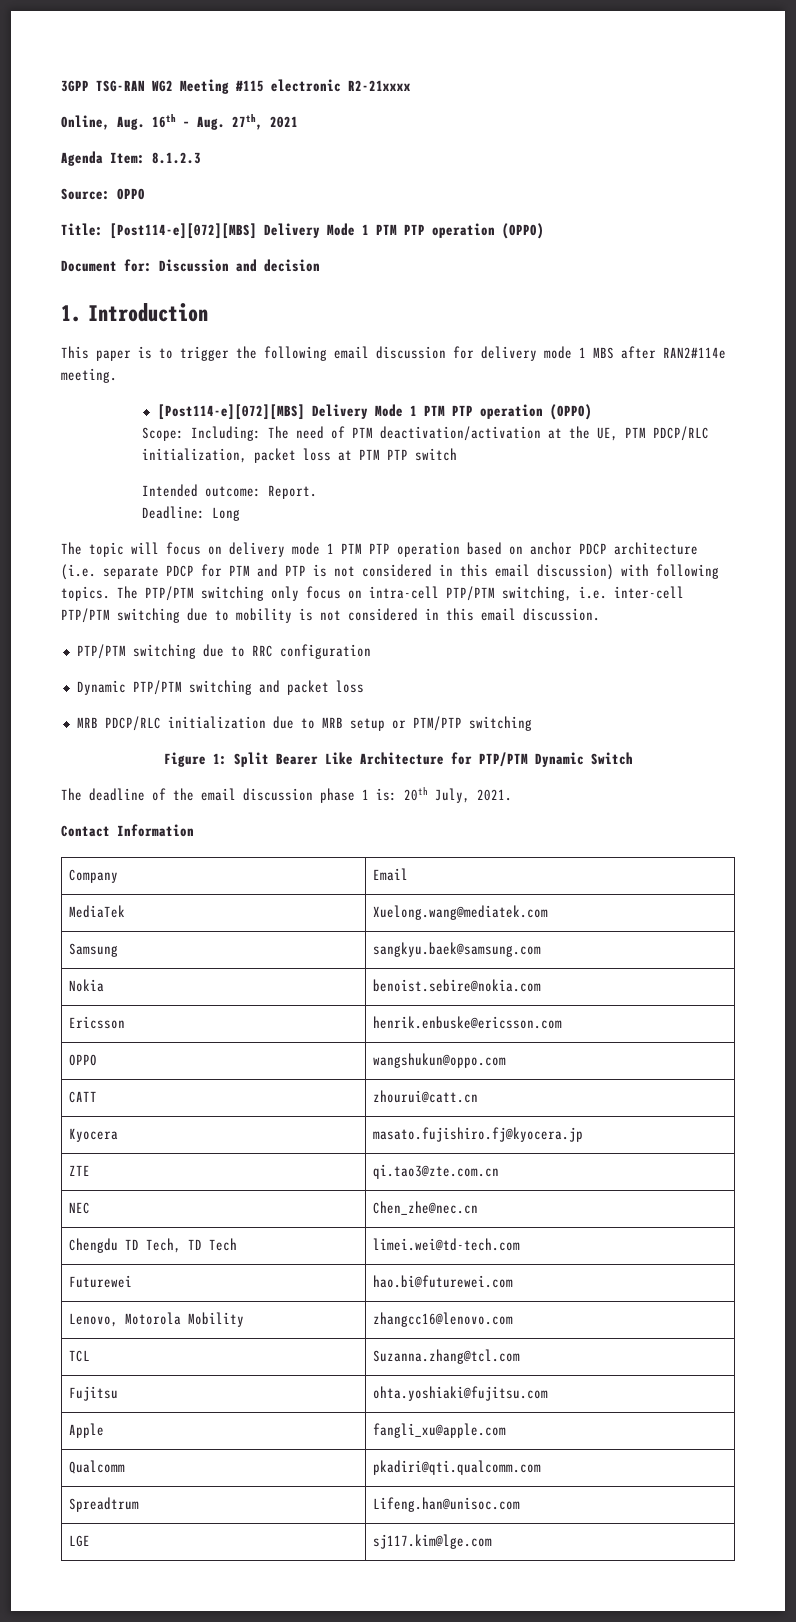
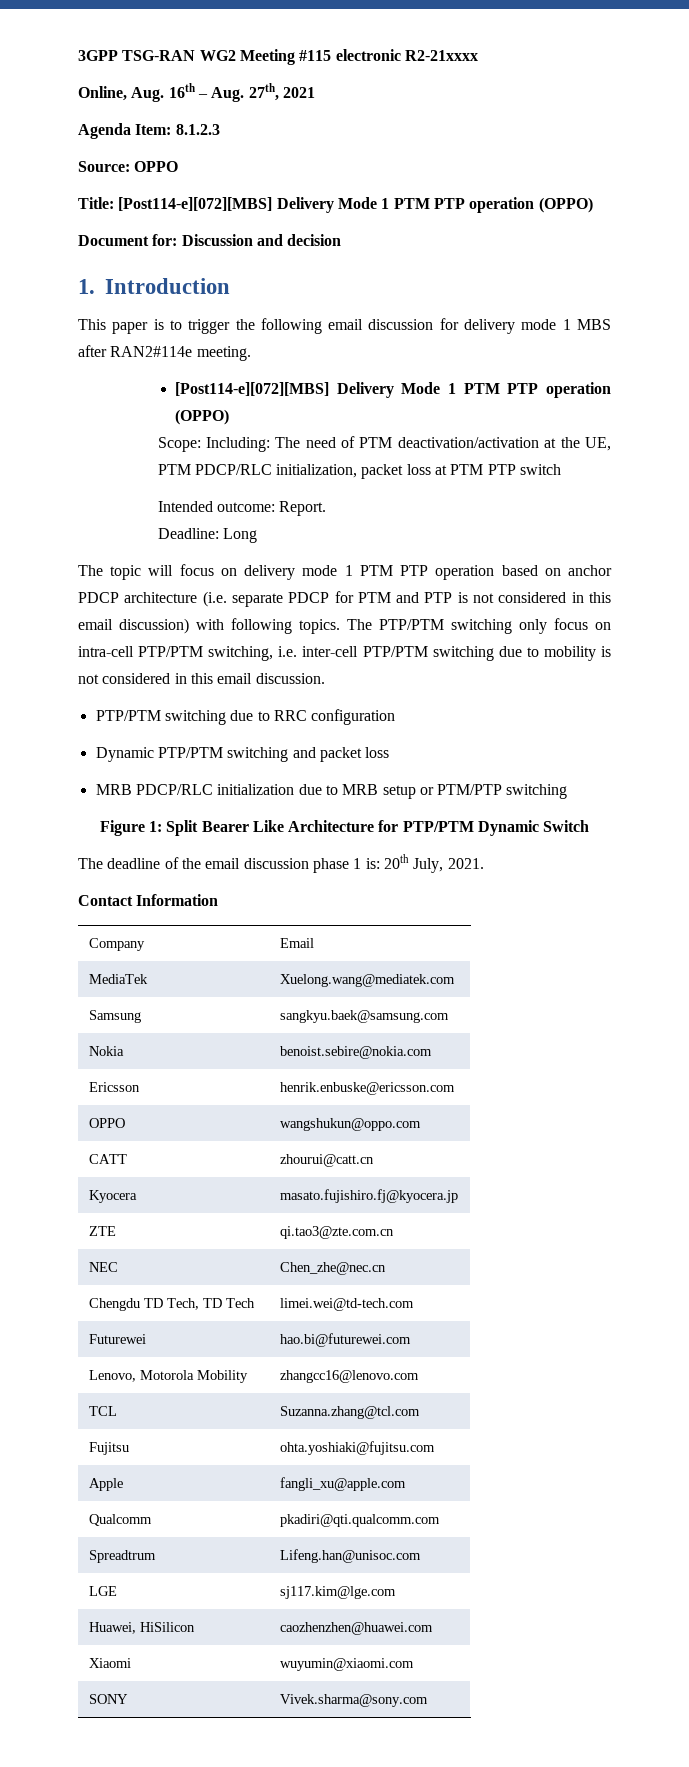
(492, 1541) none -> [88,1622,195,1634] [279,1622,433,1635] [88,1658,131,1668] [279,1658,414,1671] [88,1694,128,1704] [279,1694,428,1707] // Huawei, HiSilicon | caozhenzhen@huawei.com // Xiaomi | wuyumin@xiaomi.com // SONY | Vivek.sharma@sony.com

